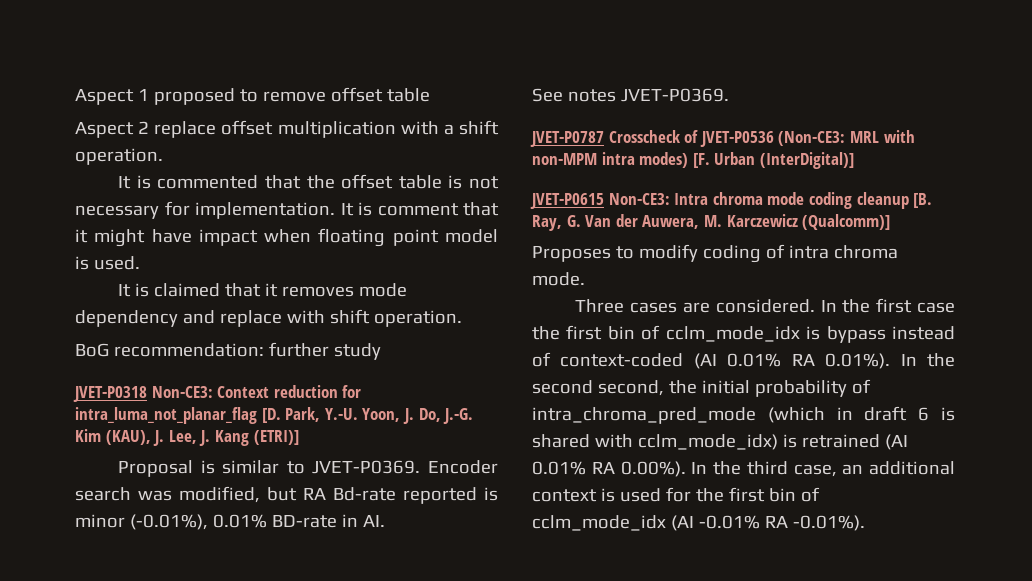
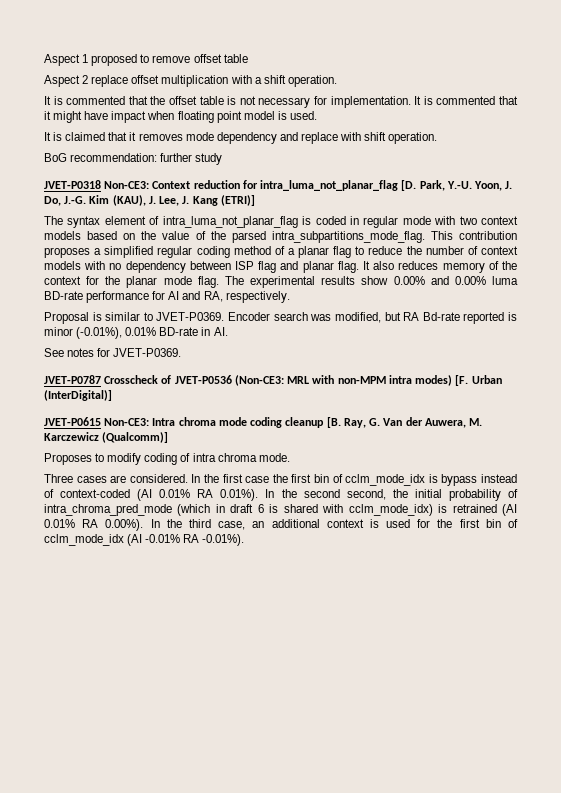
[377,203,459,216] comment -> [436,96,496,105] commented
(299, 437) none -> [44,216,519,228] [44,231,517,243] [44,246,518,258] [44,261,517,273] [44,276,518,288] [44,291,290,303] // The syntax element of intra_luma_not_planar_flag is coded in regular mode with two context models based on the value of the parsed intra_subpartitions_mode_flag. This contribution proposes a simplified regular coding method of a planar flag to reduce the number of context models with no dependency between ISP flag and planar flag. It also reduces memory of the context for the planar mode flag. The experimental results show 0.00% and 0.00% luma BD-rate performance for AI and RA, respectively.
(616, 95) none -> [97,348,111,357] for

